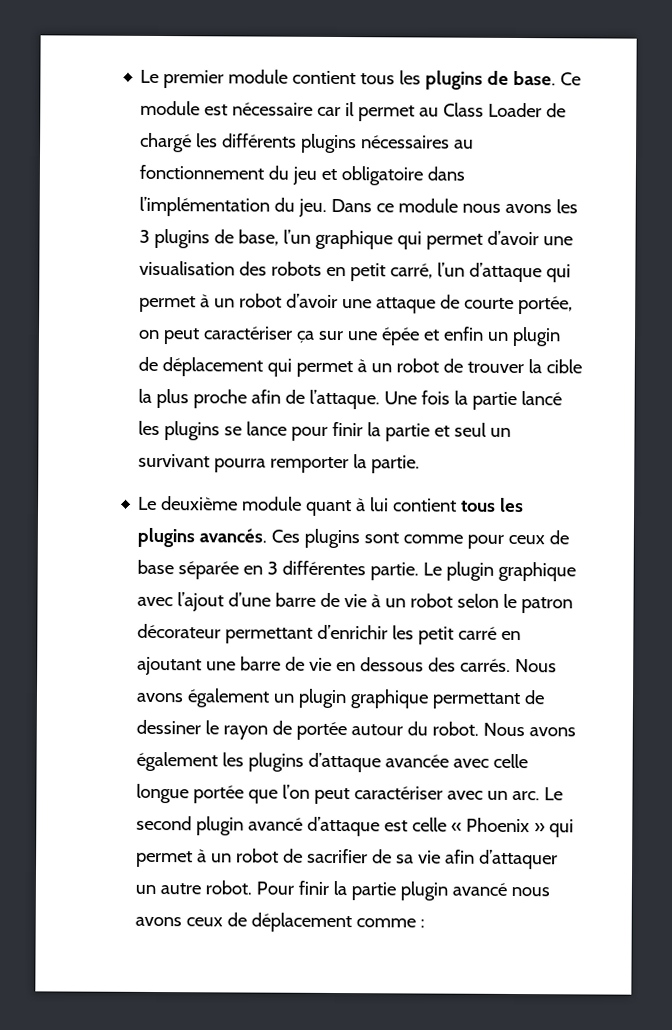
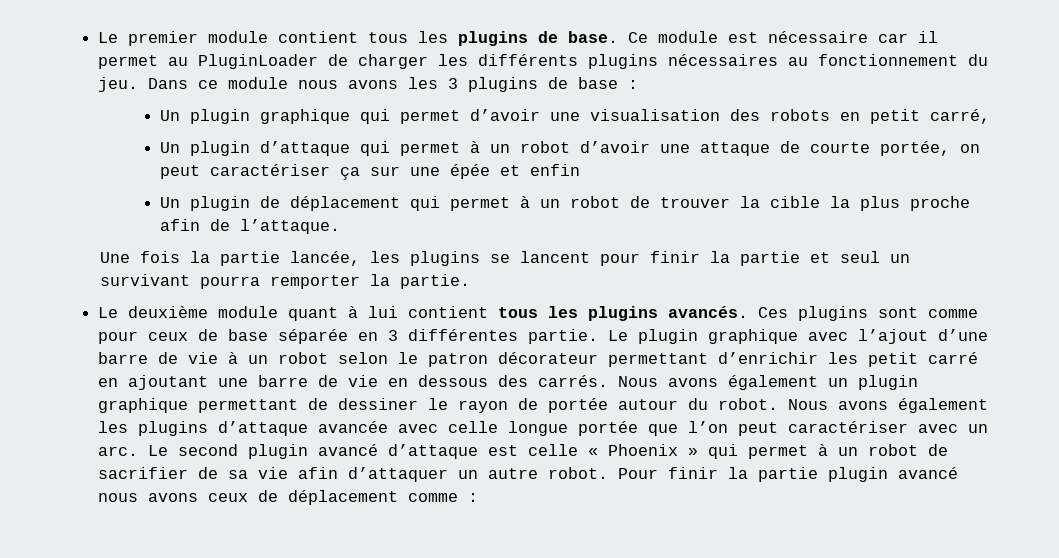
[443,102,567,118] [140,132,193,153] Class Loader de chargé -> [197,54,428,69] PluginLoader de charger
[292,166,466,186] [139,196,296,217] jeu et obligatoire dans l’implémentation du -> (988, 60) none
[238,229,312,246] base, l’un -> [577,77,638,89] [160,109,251,124] base : // Un plugin
[437,262,466,277] l’un -> [160,141,251,156] // Un plugin
[487,331,510,341] un -> [160,197,181,208] // Un
(381, 399) none -> (341, 226) //
[521,391,563,406] lancé -> [290,251,361,266] lancée,
[246,421,288,436] lance -> [520,251,591,263] lancent

